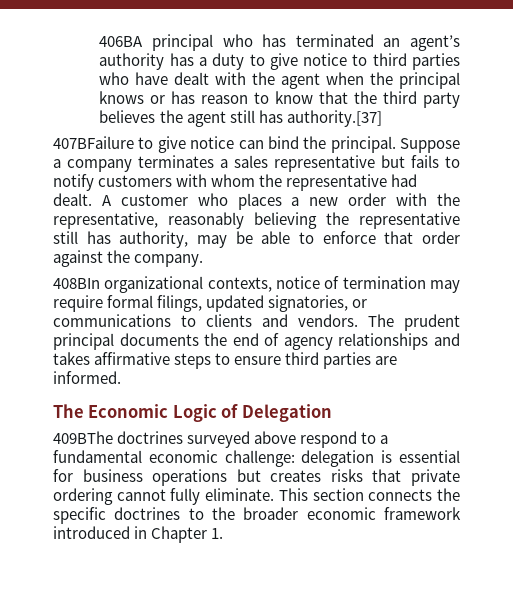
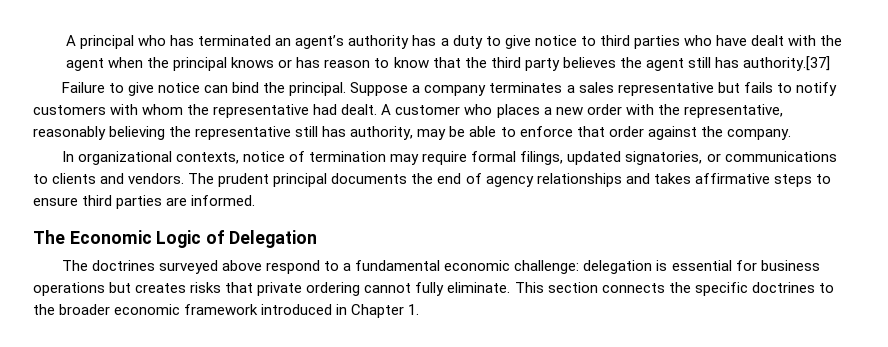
[99,36,144,47] 406BA -> [66,35,77,46] A
[53,136,134,149] 407BFailure -> [61,82,105,93] Failure
[53,278,100,289] 408BIn -> [61,151,74,162] In
[53,431,113,444] 409BThe -> [61,260,88,271] The

